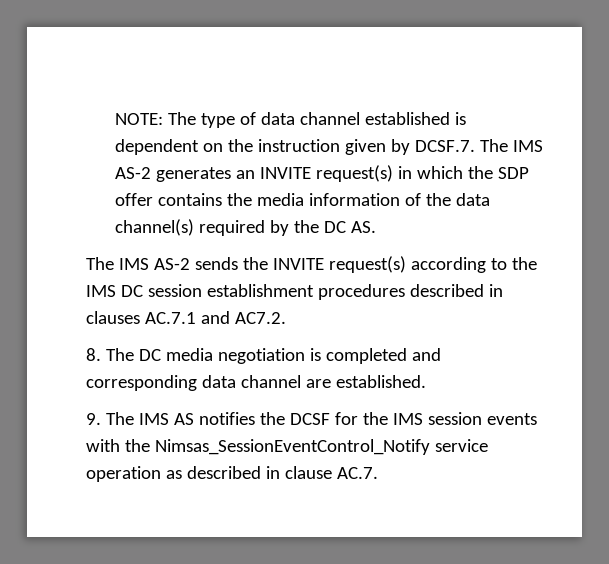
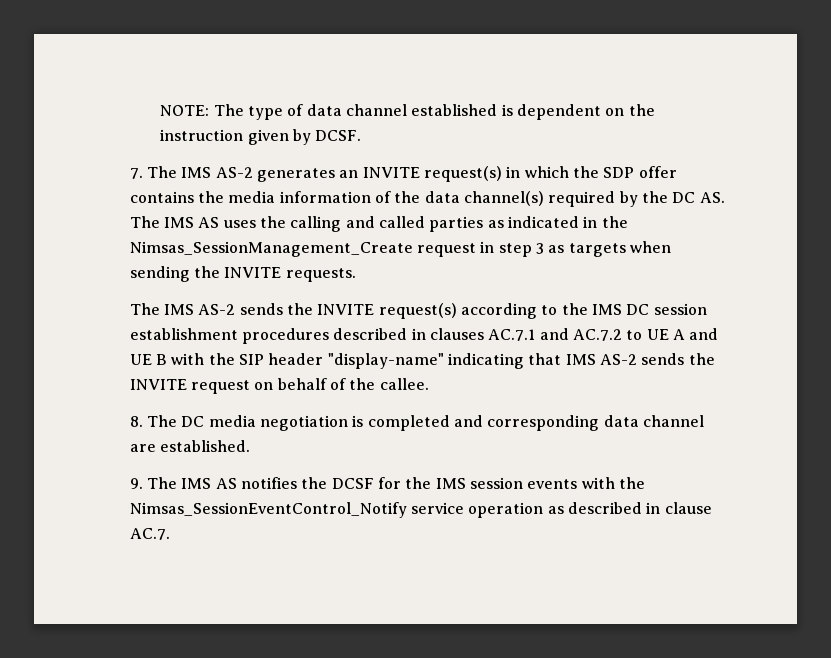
[414,140,475,152] DCSF.7. -> [315,130,362,141] [129,168,143,179] DCSF. // 7.
(376, 227) none -> [129,216,628,232] [129,241,671,257] [129,266,356,282] The IMS AS uses the calling and called parties as indicated in the Nimsas_SessionManagement_Create request in step 3 as targets when sending the INVITE requests.
[234,312,286,324] AC7.2. -> [572,328,719,341] [129,353,715,369] [129,378,429,394] AC.7.2 to UE A and UE B with the SIP header "display-name" indicating that IMS AS-2 sends the INVITE request on behalf of the callee.

